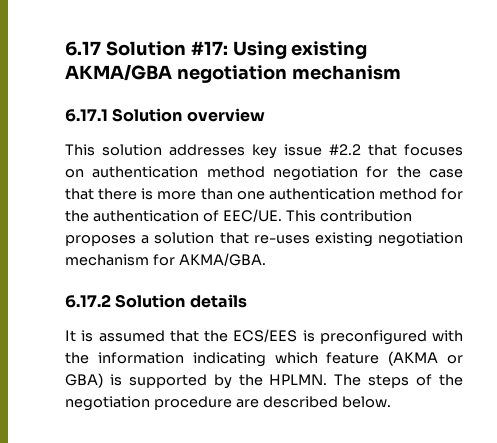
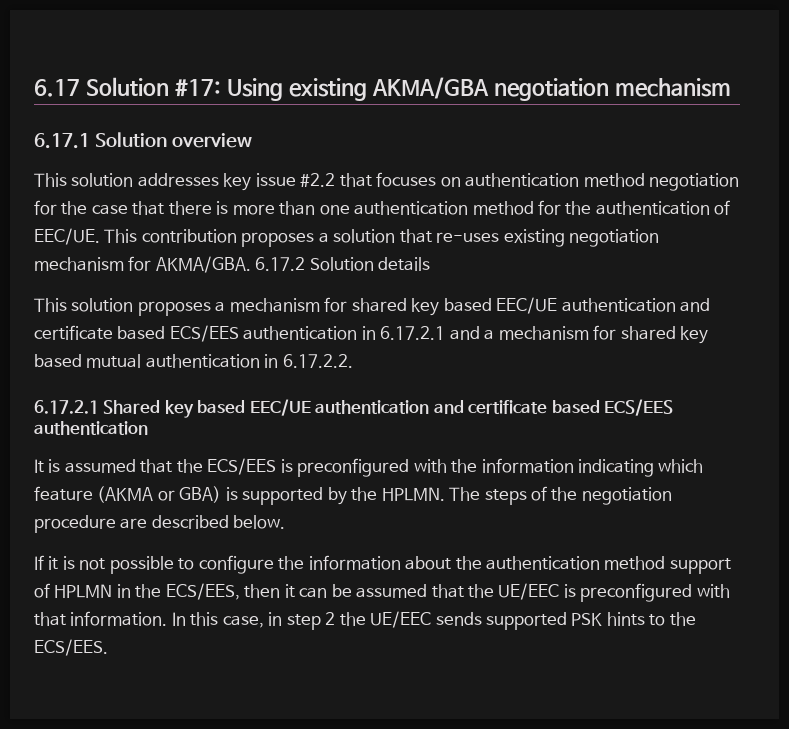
(266, 259) // -> (251, 264) none
(247, 301) none -> [34,297,710,316] [34,325,708,344] [34,354,353,368] [34,399,674,418] [34,421,148,435] // This solution proposes a mechanism for shared key based EEC/UE authentication and certificate based ECS/EES authentication in 6.17.2.1 and a mechanism for shared key based mutual authentication in 6.17.2.2. // 6.17.2.1 Shared key based EEC/UE authentication and certificate based ECS/EES authentication
(391, 402) none -> [34,555,731,574] [34,583,730,602] [34,611,696,630] [34,639,108,656] // If it is not possible to configure the information about the authentication method support of HPLMN in the ECS/EES, then it can be assumed that the UE/EEC is preconfigured with that information. In this case, in step 2 the UE/EEC sends supported PSK hints to the ECS/EES.

